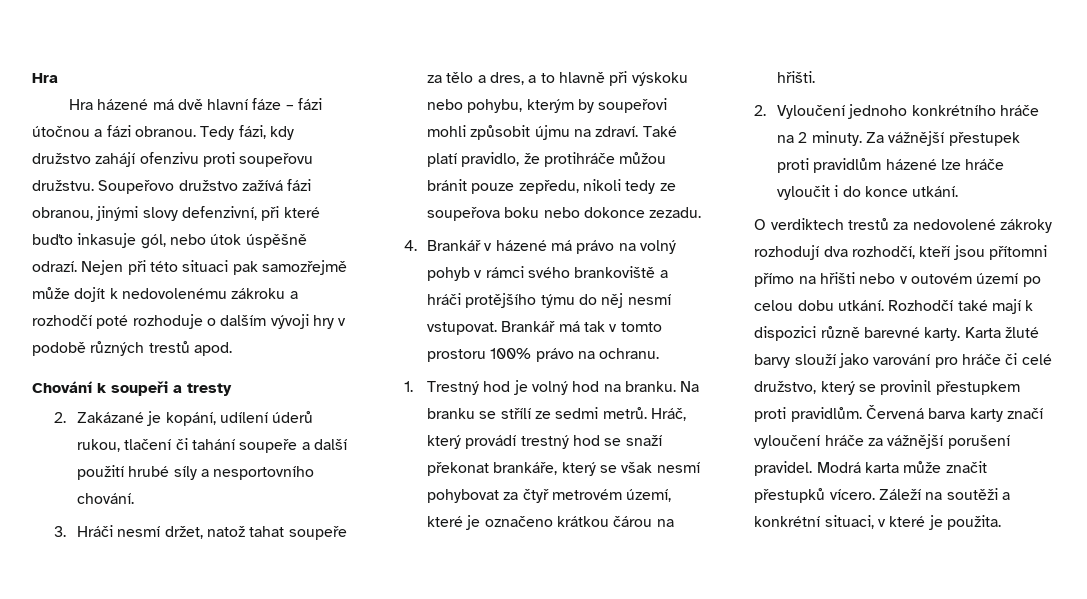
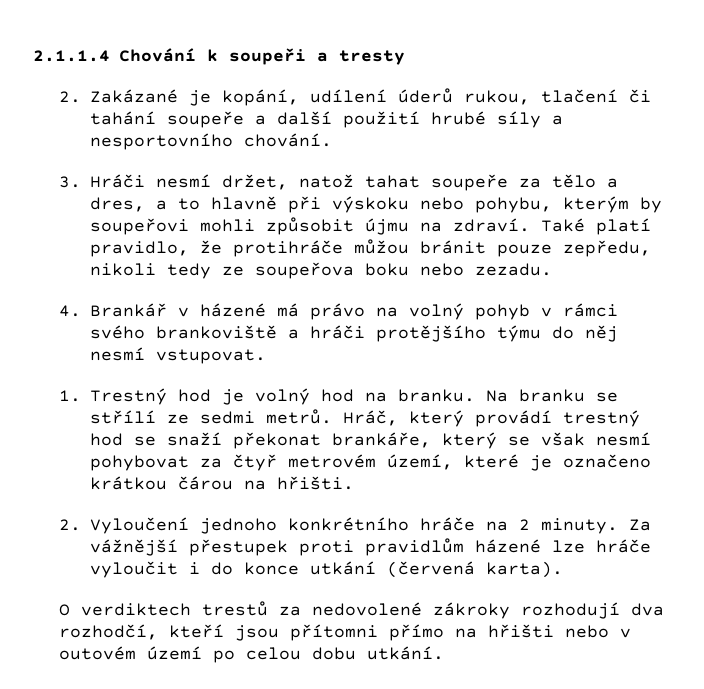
[32,73,58,83] [68,98,323,110] [32,125,294,140] [32,152,314,167] [32,179,312,194] [32,206,320,221] [32,233,307,249] [32,260,347,275] [32,287,298,302] [32,314,347,329] [32,341,232,356] Hra // Hra házené má dvě hlavní fáze – fázi útočnou a fázi obranou. Tedy fázi, kdy družstvo zahájí ofenzivu proti soupeřovu družstvu. Soupeřovo družstvo zažívá fázi obranou, jinými slovy defenzivní, při které buďto inkasuje gól, nebo útok úspěšně odrazí. Nejen při této situaci pak samozřejmě může dojít k nedovolenému zákroku a rozhodčí poté rozhoduje o dalším vývoji hry v podobě různých trestů apod. // -> [33,50,110,62] 2.1.1.4
[583,207,645,218] dokonce -> (465, 269) none
[501,321,662,332] [426,348,660,362] Brankář má tak v tomto prostoru 100% právo na ochranu. -> (267, 356) none
[912,186,959,197] utkání. -> [310,561,564,578] utkání (červená karta).
[888,299,1034,314] [754,326,1040,341] [754,353,1052,368] [754,380,1020,395] [754,405,1044,422] [754,434,1010,449] [754,461,987,476] [754,488,1011,503] [754,515,1002,530] Rozhodčí také mají k dispozici různě barevné karty. Karta žluté barvy slouží jako varování pro hráče či celé družstvo, který se provinil přestupkem proti pravidlům. Červená barva karty značí vyloučení hráče za vážnější porušení pravidel. Modrá karta může značit přestupků vícero. Záleží na soutěži a konkrétní situaci, v které je použita. -> (445, 653) none

